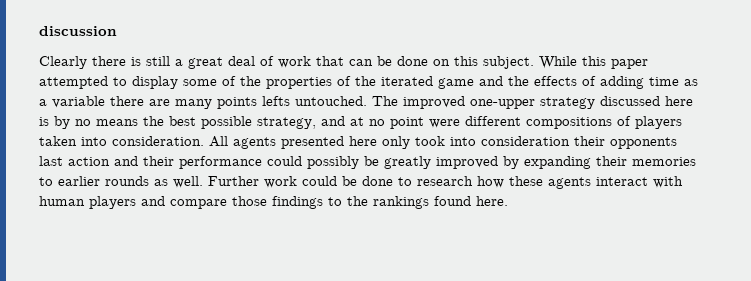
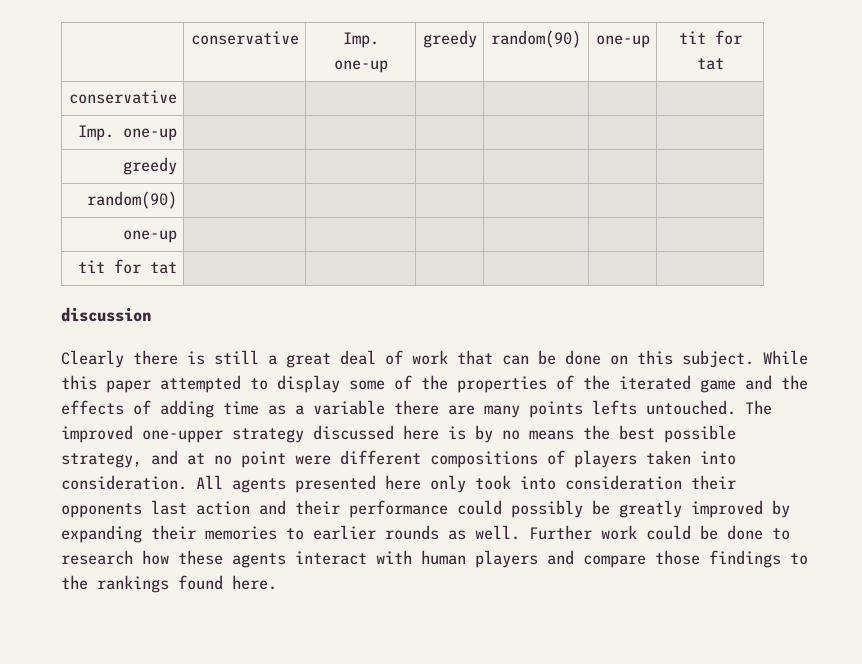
(39, 31) none -> [190,31,299,45] [342,32,379,48] [333,60,388,73] [422,30,477,48] [491,30,581,48] [595,35,650,48] [678,30,742,45] [696,58,724,70] [69,90,178,104] [78,125,178,141] [123,157,178,175] [87,191,178,209] [123,230,178,243] [78,259,178,274] | conservative | Imp. one-up | greedy | random(90) | one-up | tit for tat // conservative | | | | | | // Imp. one-up | | | | | | // greedy | | | | | | // random(90) | | | | | | // one-up | | | | | | // tit for tat | | | | | | //

